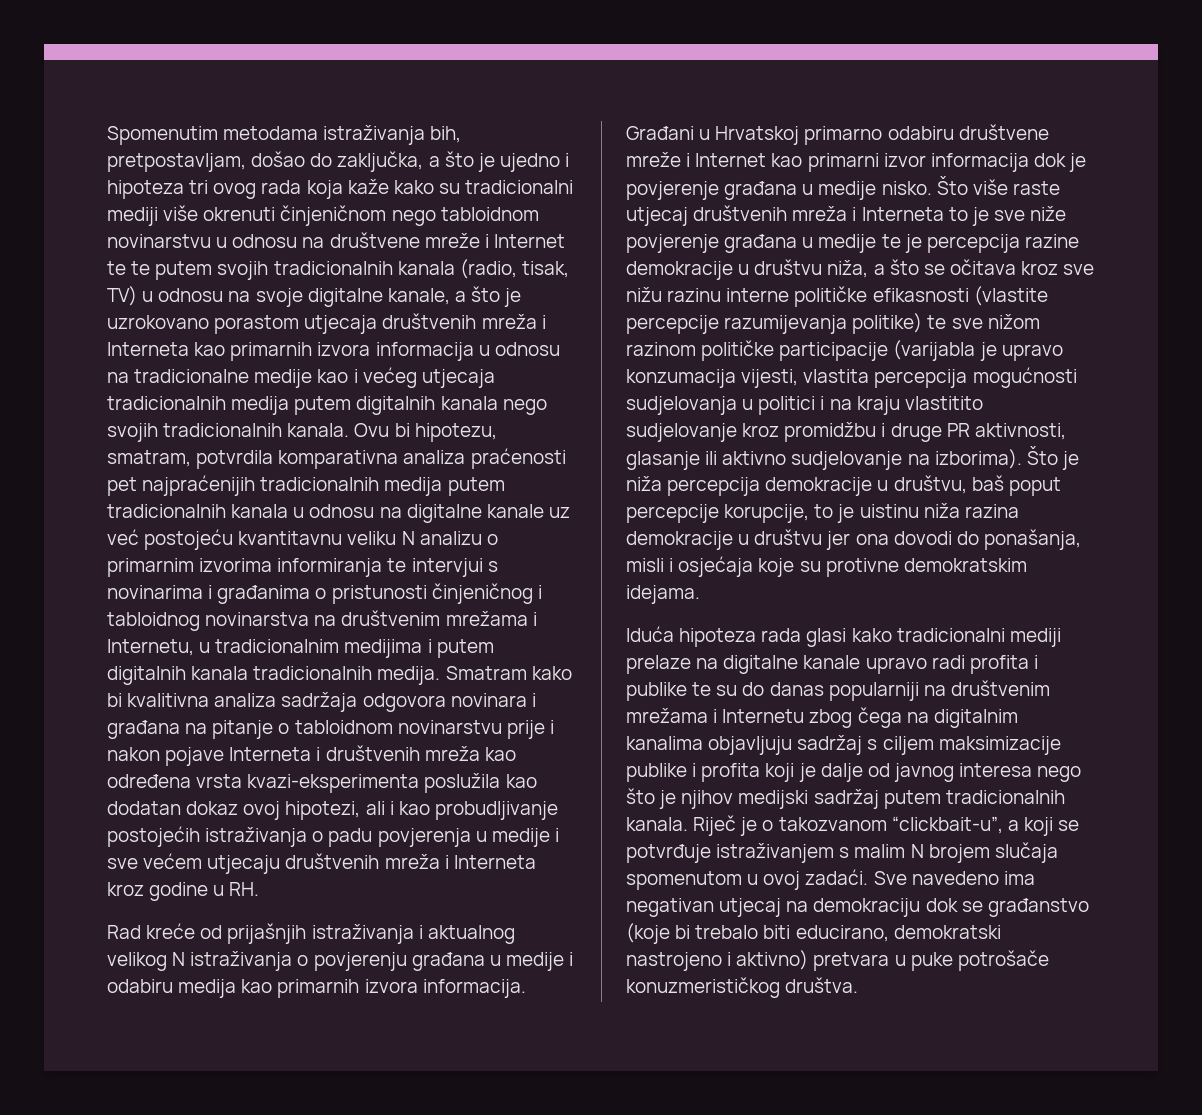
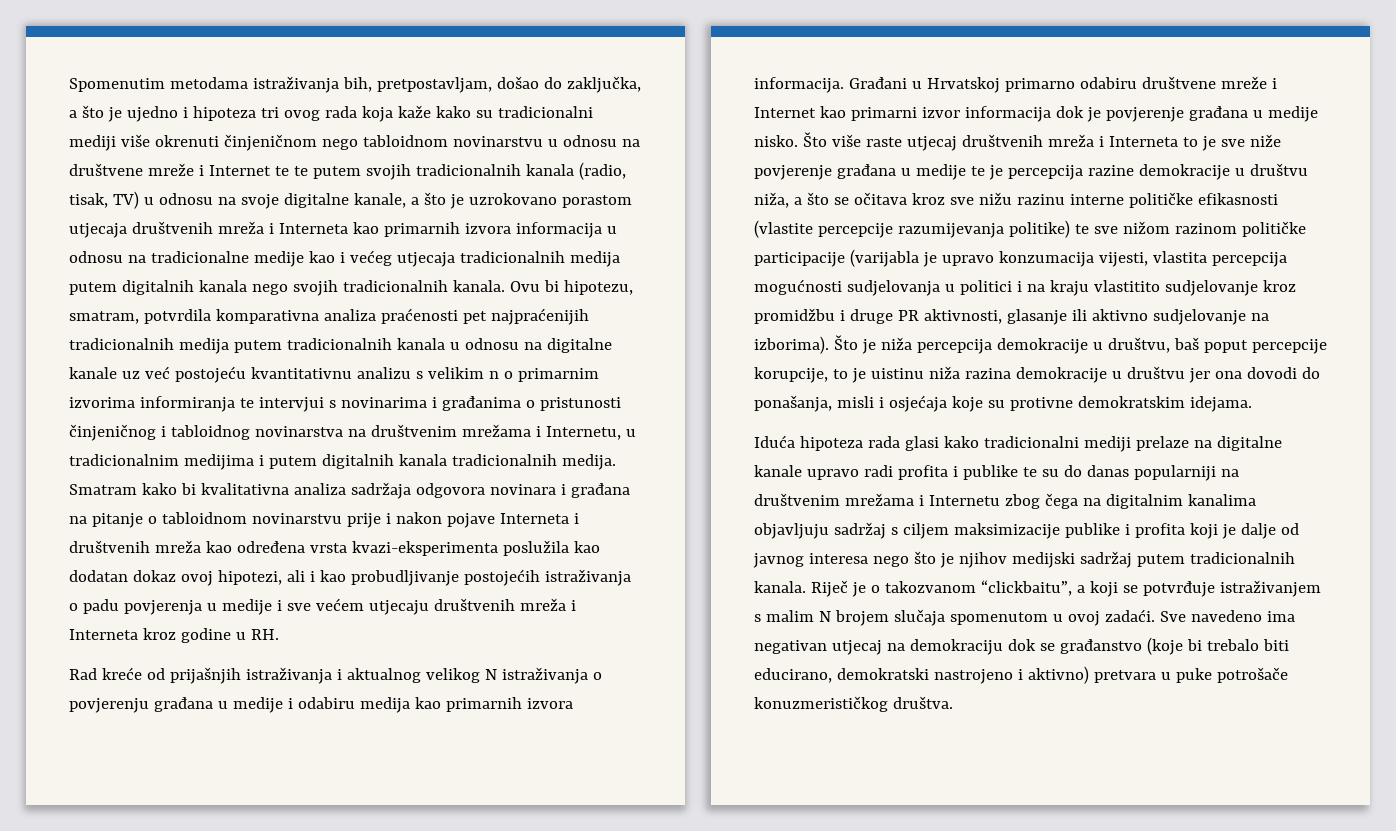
[238,531,482,545] kvantitavnu veliku N analizu -> [250,367,499,379] kvantitativnu analizu s velikim n
[127,693,210,707] kvalitivna -> [200,483,289,495] kvalitativna
[891,816,1003,834] “clickbait-u”, -> [980,580,1072,596] “clickbaitu”,

